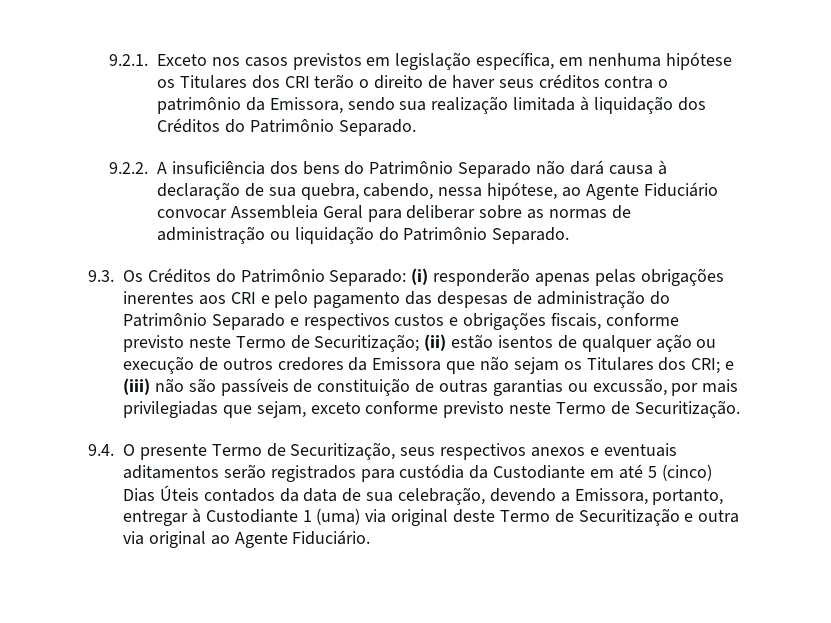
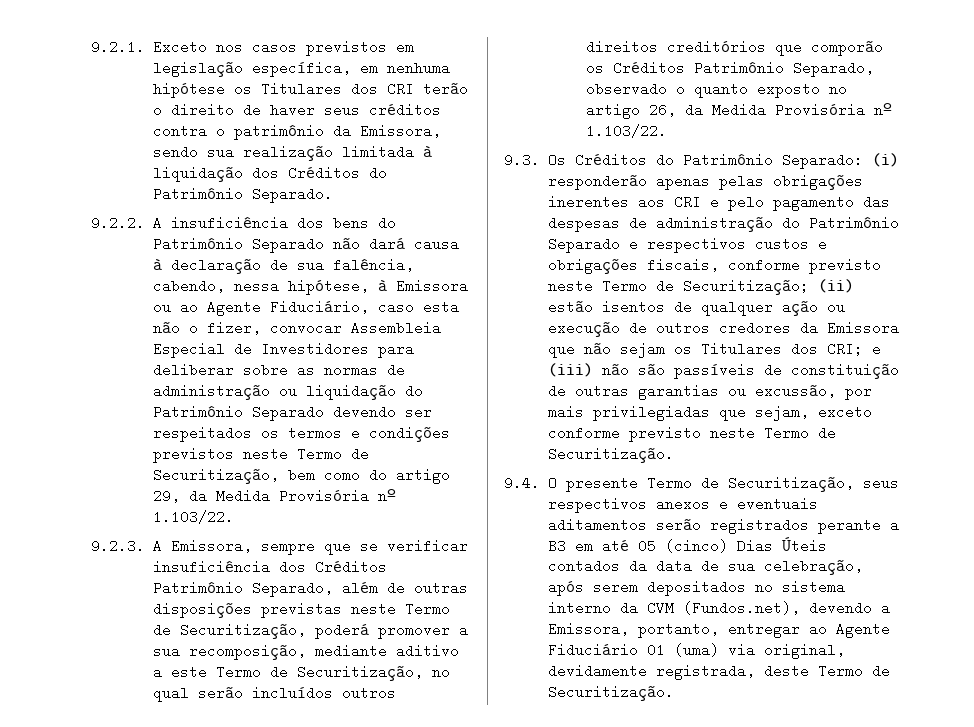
[300,183,359,200] quebra, -> [332,258,414,272] falência,
[561,182,718,200] [156,205,363,219] ao Agente Fiduciário convocar Assembleia Geral -> [377,279,468,293] [152,300,459,316] [152,321,441,335] [152,342,369,358] à Emissora ou ao Agente Fiduciário, caso esta não o fizer, convocar Assembleia Especial de Investidores
[492,227,570,244] Separado. -> [251,405,432,421] [152,426,450,442] [152,447,369,463] [152,468,450,484] [152,489,396,503] [152,510,234,524] [90,539,468,555] [152,560,387,574] [152,581,468,597] [152,602,450,618] [152,623,468,639] [152,644,459,660] [152,665,450,681] [152,686,396,702] [585,40,883,56] [585,61,874,77] [585,82,847,98] [585,103,892,119] [585,124,667,138] Separado devendo ser respeitados os termos e condições previstos neste Termo de Securitização, bem como do artigo 29, da Medida Provisória nº 1.103/22. // 9.2.3. A Emissora, sempre que se verificar insuficiência dos Créditos Patrimônio Separado, além de outras disposições previstas neste Termo de Securitização, poderá promover a sua recomposição, mediante aditivo a este Termo de Securitização, no qual serão incluídos outros direitos creditórios que comporão os Créditos Patrimônio Separado, observado o quanto exposto no artigo 26, da Medida Provisória nº 1.103/22.
[360,464,586,482] para custódia da Custodiante -> [818,518,900,534] [548,539,567,553] perante a B3
[647,466,657,478] 5 -> [638,539,657,553] 05
(486, 496) none -> [548,580,846,596] [548,601,801,615] após serem depositados no sistema interno da CVM (Fundos.net),
[191,508,740,526] [123,530,371,548] à Custodiante 1 (uma) via original deste Termo de Securitização e outra via original ao Agente Fiduciário. -> [809,622,891,638] [548,643,846,659] [548,664,891,680] [548,685,675,701] ao Agente Fiduciário 01 (uma) via original, devidamente registrada, deste Termo de Securitização.

